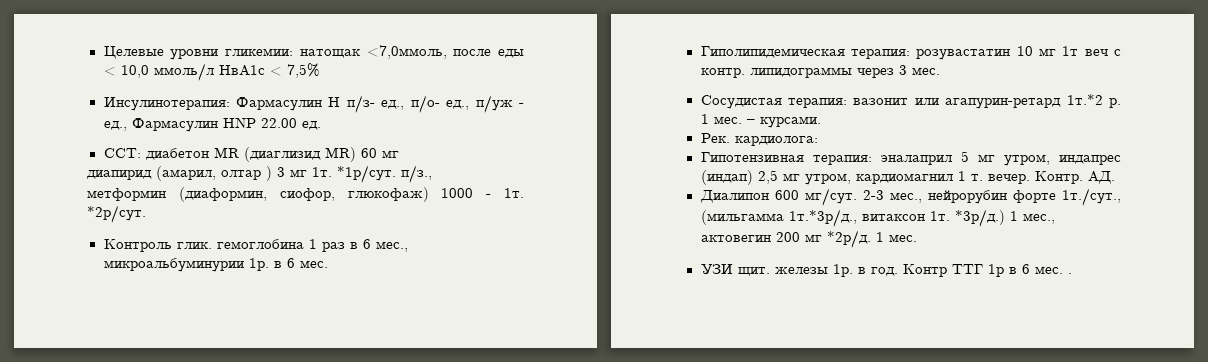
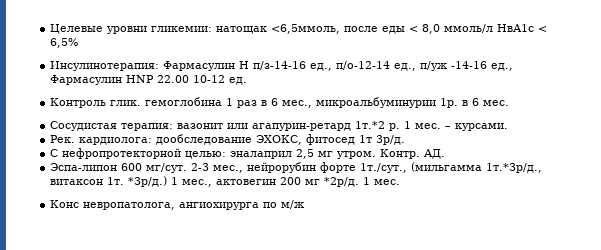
[366,45,447,59] <7,0ммоль, -> [271,24,341,34] <6,5ммоль,
[120,65,149,78] 10,0 -> [422,24,441,34] 8,0
[286,63,320,78] 7,5% -> [50,38,79,48] 6,5%
[346,95,440,113] п/з- ед., п/о- -> [253,61,391,71] п/з-14-16 ед., п/о-12-14
[519,103,524,107] - -> [451,61,488,69] -14-16
(297, 123) none -> [193,75,226,83] 10-12
[103,147,399,162] [87,165,432,183] [87,187,524,202] [87,205,146,223] // ССТ: диабетон МR (диаглизид МR) 60 мг // диапирид (амарил, олтар ) 3 мг 1т. *1р/сут. п/з., // метформин (диаформин, сиофор, глюкофаж) 1000 - 1т. *2р/сут. -> (248, 81) none
[700,46,1121,60] [700,65,940,78] // Гиполипидемическая терапия: розувастатин 10 мг 1т веч с контр. липидограммы через 3 мес. -> (510, 103) none
[700,151,1121,166] [700,170,1030,185] // Гипотензивная терапия: эналаприл 5 мг утром, индапрес (индап) 2,5 мг утром, кардиомагнил 1 т. вечер. -> [156,134,406,145] [50,148,377,159] дообследование ЭХОКС, фитосед 1т 3р/д. // С нефропротекторной целью: эналаприл 2,5 мг утром.
[699,190,769,203] Диалипон -> [50,163,118,171] Эспа-липон
[700,264,1072,277] УЗИ щит. железы 1р. в год. Контр ТТГ 1р в 6 мес. . -> [50,200,305,210] Конс невропатолога, ангиохирурга по м/ж

